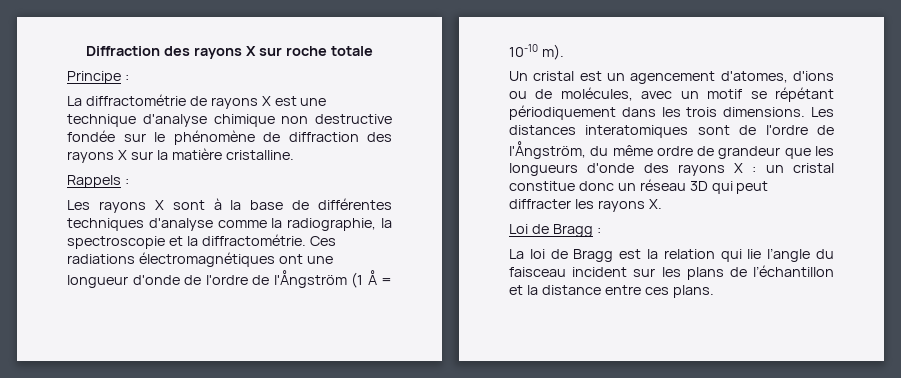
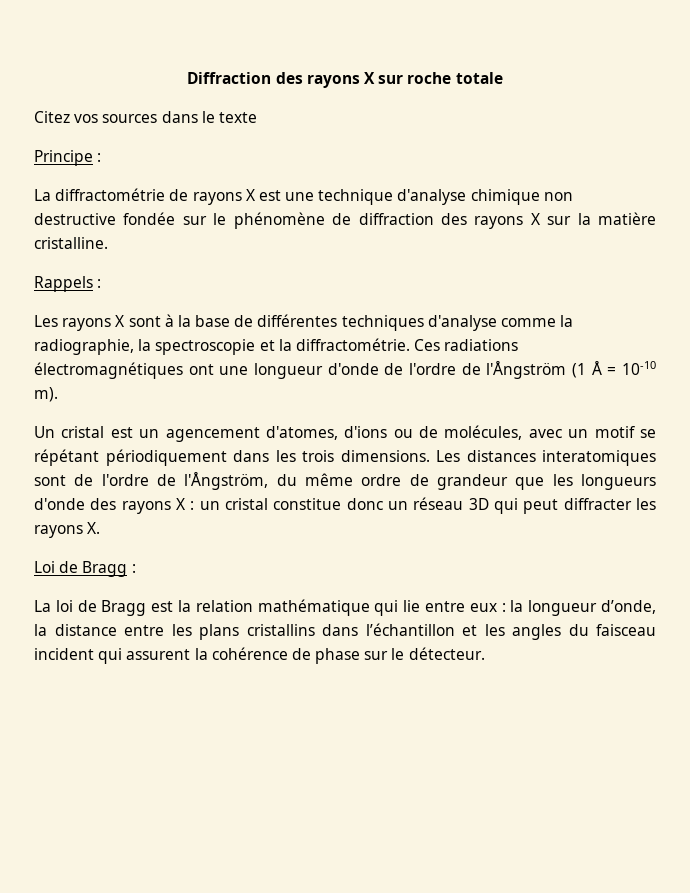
(374, 51) none -> [34,111,257,123] // Citez vos sources dans le texte
(715, 254) none -> [257,599,370,616] mathématique
[767,248,834,262] [509,265,834,280] [509,285,714,298] l’angle du faisceau incident sur les plans de l’échantillon et la distance entre ces plans. -> [425,600,656,616] [34,623,656,640] [34,647,485,664] entre eux : la longueur d’onde, la distance entre les plans cristallins dans l’échantillon et les angles du faisceau incident qui assurent la cohérence de phase sur le détecteur.

